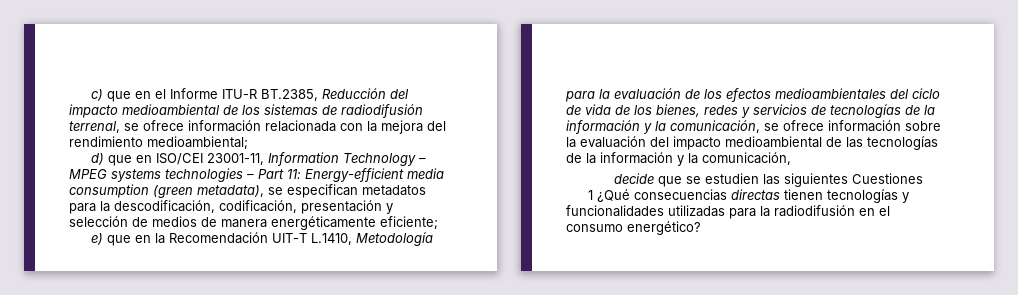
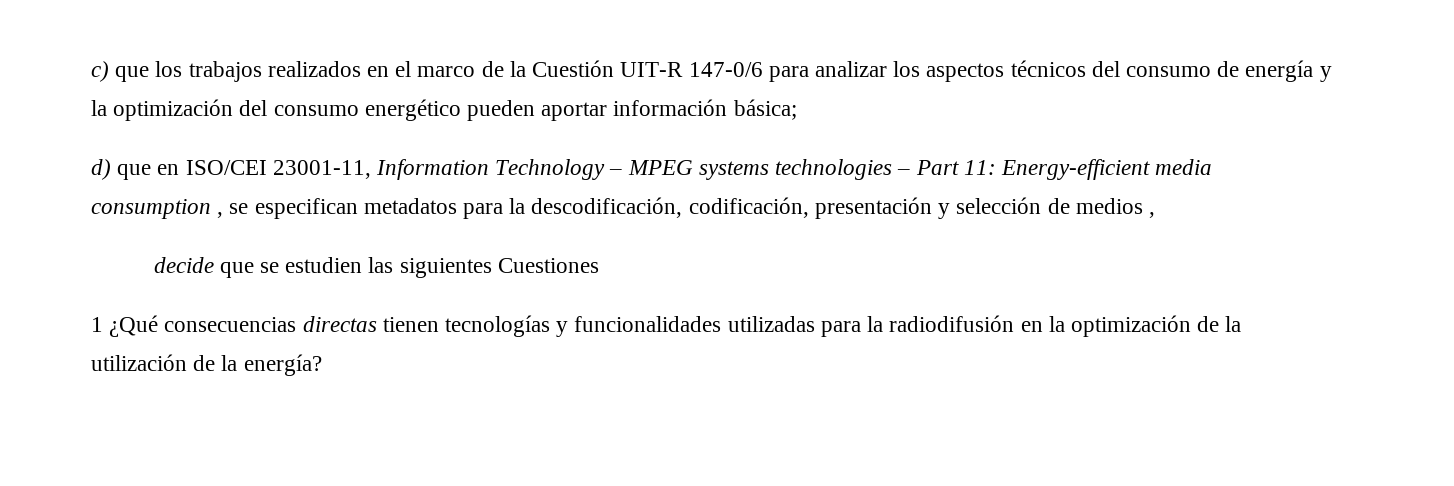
[135,88,410,101] [69,104,423,118] [69,120,446,134] [69,136,248,150] en el Informe ITU-R BT.2385, Reducción del impacto medioambiental de los sistemas de radiodifusión terrenal, se ofrece información relacionada con la mejora del rendimiento medioambiental; -> [155,60,1332,82] [91,99,797,121] los trabajos realizados en el marco de la Cuestión UIT-R 147-0/6 para analizar los aspectos técnicos del consumo de energía y la optimización del consumo energético pueden aportar información básica;
[153,185,264,198] (green metadata), -> [217,212,224,218] ,
[201,216,438,230] [91,232,434,246] [565,88,940,102] [566,104,935,118] [566,120,941,134] [566,136,938,150] [566,152,791,166] de manera energéticamente eficiente; // e) que en la Recomendación UIT-T L.1410, Metodología para la evaluación de los efectos medioambientales del ciclo de vida de los bienes, redes y servicios de tecnologías de la información y la comunicación, se ofrece información sobre la evaluación del impacto medioambiental de las tecnologías de la información y la comunicación, -> [1148,212,1155,218] ,
[879,206,890,216] [566,221,701,235] el consumo energético? -> [1048,315,1242,337] [91,354,322,376] la optimización de la utilización de la energía?

